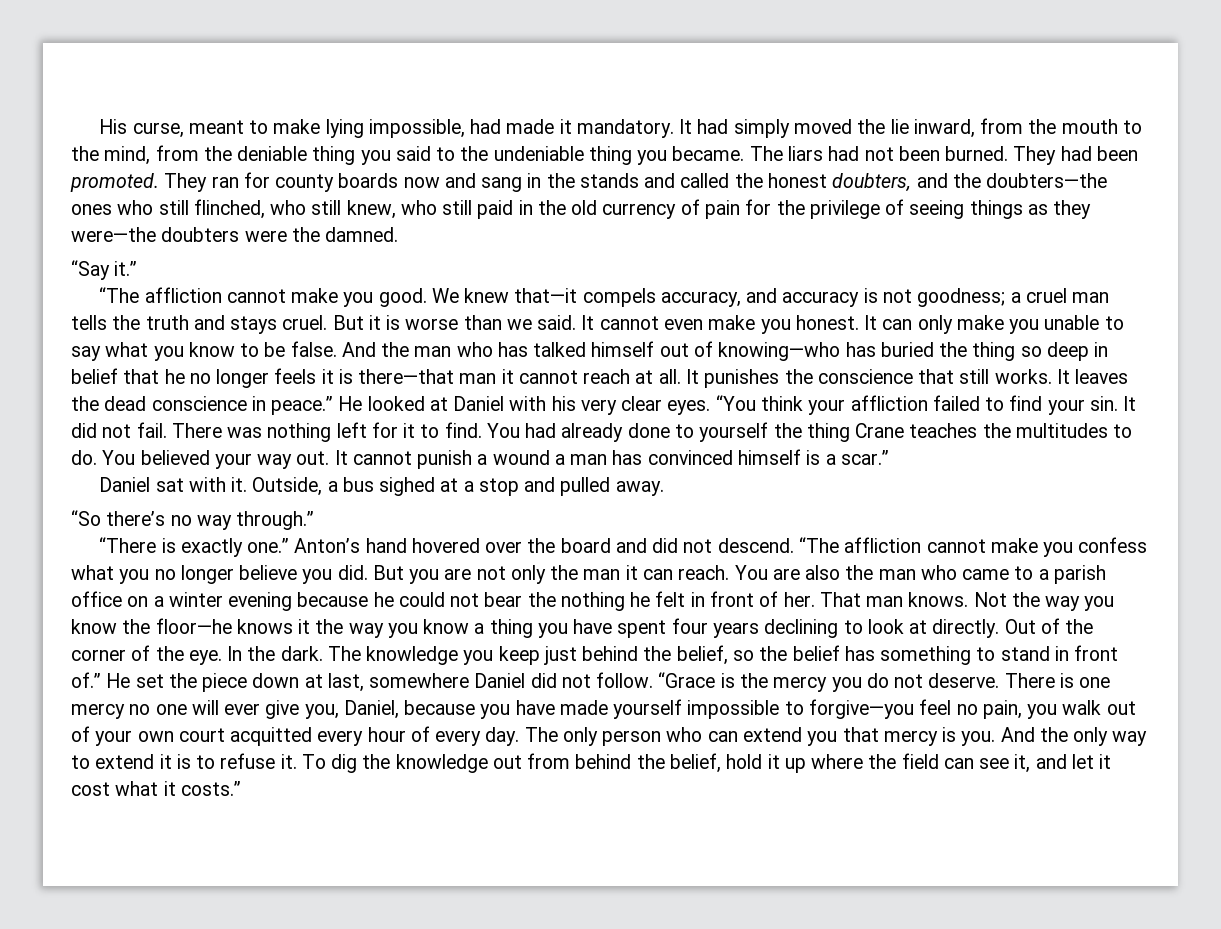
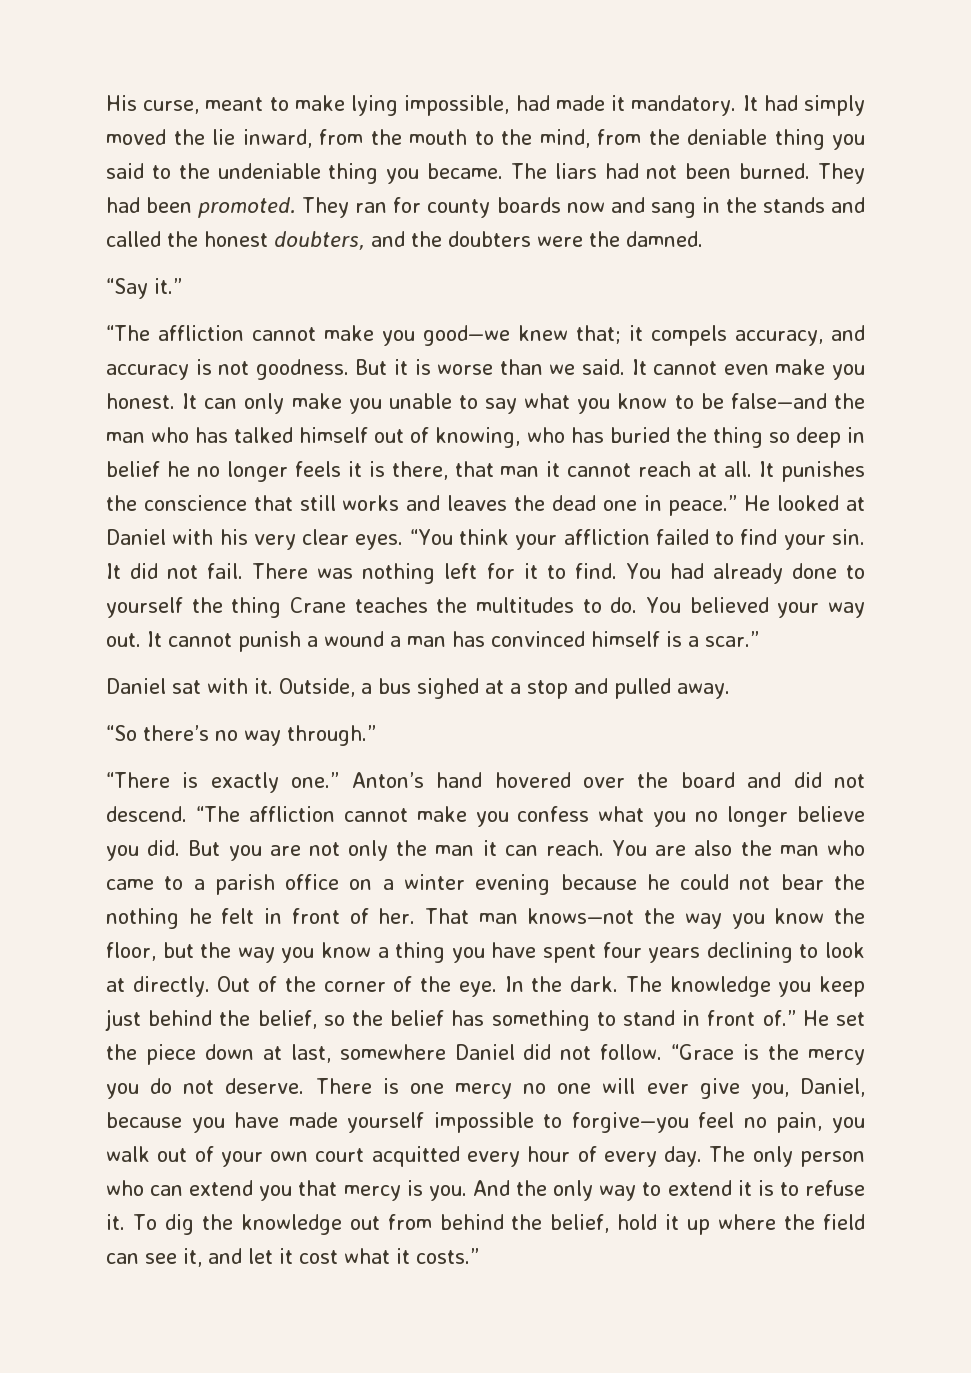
[986,173,1108,188] [71,199,1092,219] [71,227,156,242] doubters—the ones who still flinched, who still knew, who still paid in the old currency of pain for the privilege of seeing things as they were—the -> (442, 239) none
[378,288,578,307] good. We knew that—it -> [423,325,643,346] good—we knew that; it
[917,288,1110,307] [71,315,328,334] goodness; a cruel man tells the truth and stays cruel. -> [255,359,349,380] goodness.
[290,341,376,357] false. And -> [730,393,827,409] false—and
[718,342,841,361] knowing—who -> [435,427,565,448] knowing, who
[123,369,160,384] that -> (160, 469) none
[358,369,455,384] there—that -> [391,461,494,480] there, that
[994,369,1070,384] works. It -> [342,495,441,511] works and
[151,396,247,411] conscience -> [602,500,637,511] one
[908,592,1007,607] knows. Not -> [527,908,635,924] knows—not
[155,618,311,634] floor—he knows it -> [106,942,194,961] floor, but

